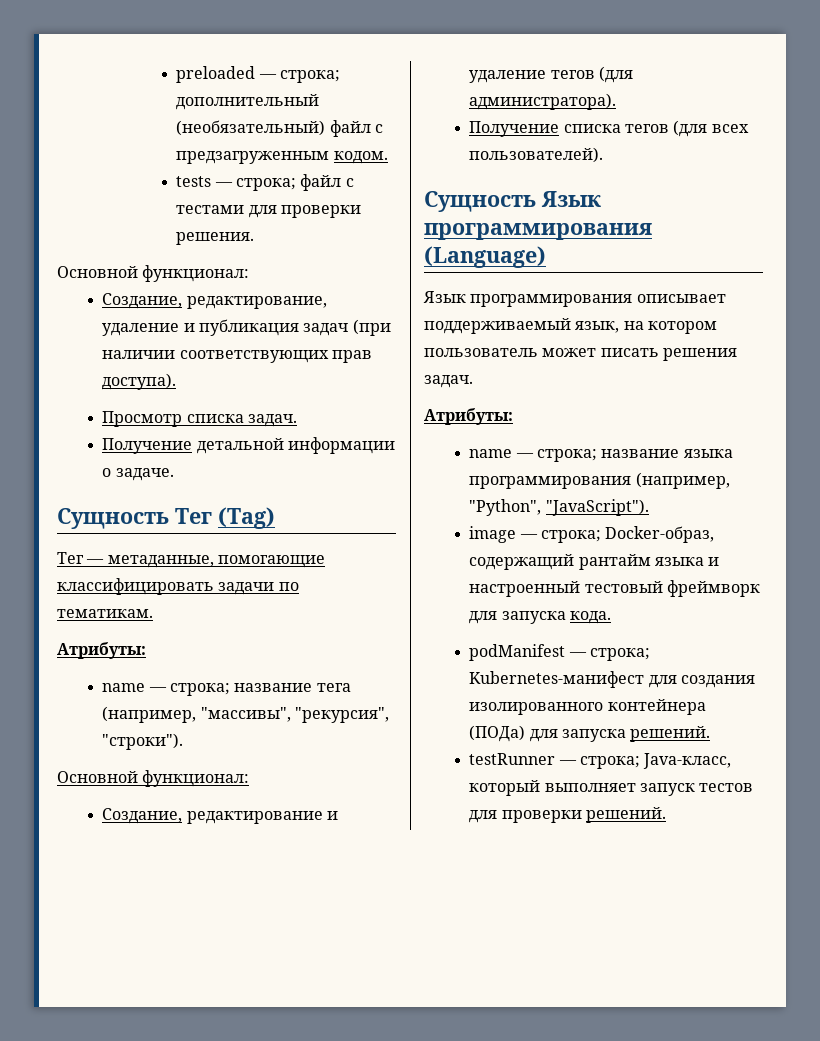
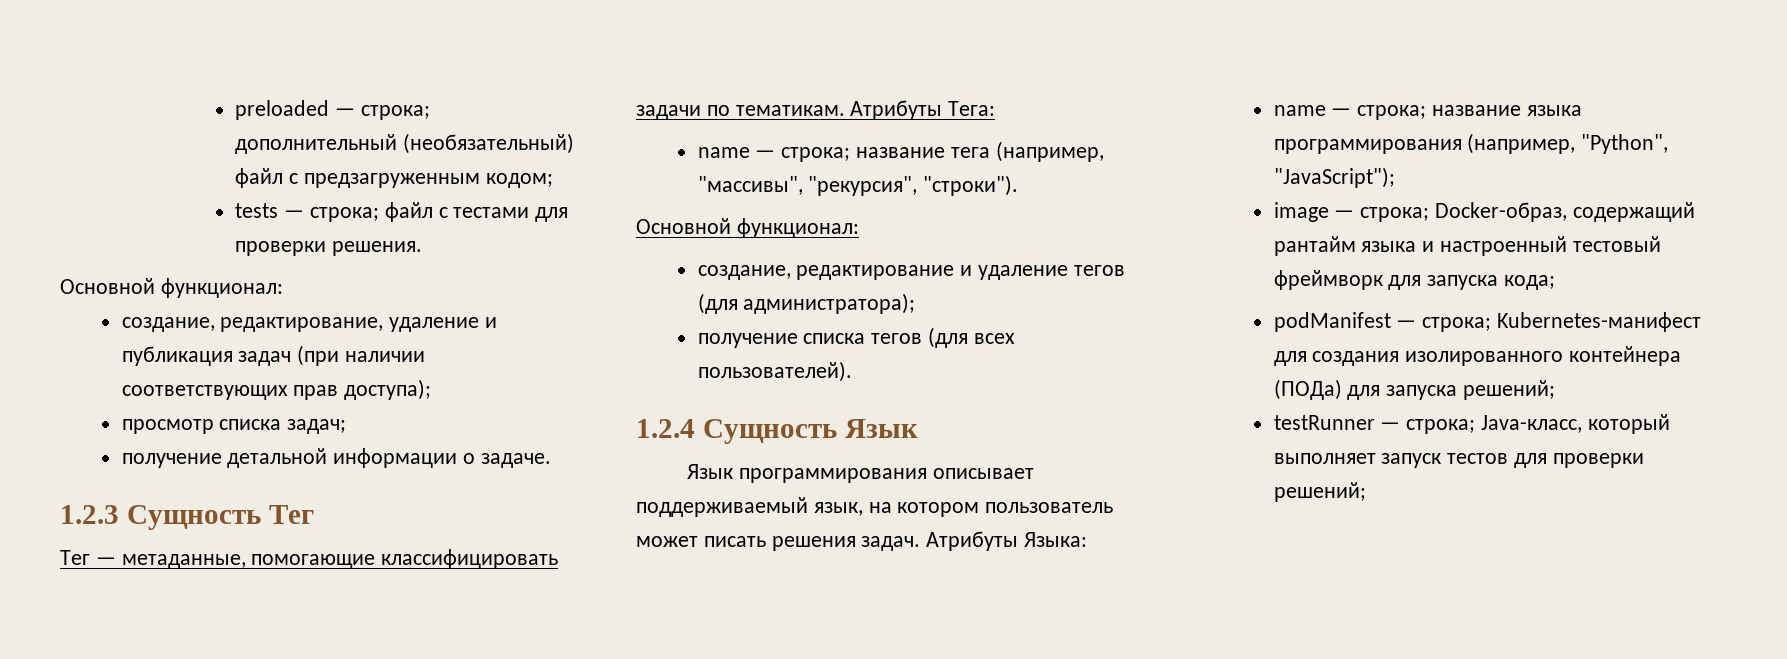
[333,151,388,164] кодом. -> [485,173,553,188] кодом;
[102,293,183,309] Создание, -> [121,317,215,332] создание,
[102,373,177,390] [102,411,297,427] [102,438,193,454] доступа). // Просмотр списка задач. // Получение -> [344,379,432,400] [121,419,347,434] [121,453,222,468] доступа); // просмотр списка задач; // получение
(174, 474) none -> [60,505,119,524] 1.2.3
[218,507,275,529] (Tag) -> (314, 514) none
[57,642,146,659] // Атрибуты: -> [850,100,996,120] Атрибуты Тега:
[102,808,183,824] Создание, -> [697,265,791,280] создание,
[469,93,617,110] [469,121,560,137] администратора). // Получение -> [743,293,916,314] [697,333,798,348] администратора); // получение
(604, 155) none -> [636,419,695,438] 1.2.4
[424,223,652,240] [424,246,546,268] программирования (Language) -> (918, 428) none
[424,408,513,425] // Атрибуты: -> [926,531,1088,551] Атрибуты Языка:
[545,499,649,516] "JavaScript"). -> [1273,167,1395,188] "JavaScript");
[569,611,611,624] кода. -> [1504,275,1556,290] кода;
[630,726,711,742] решений. -> [1463,380,1556,400] решений;
[585,807,666,823] решений. -> [1273,482,1366,502] решений;

